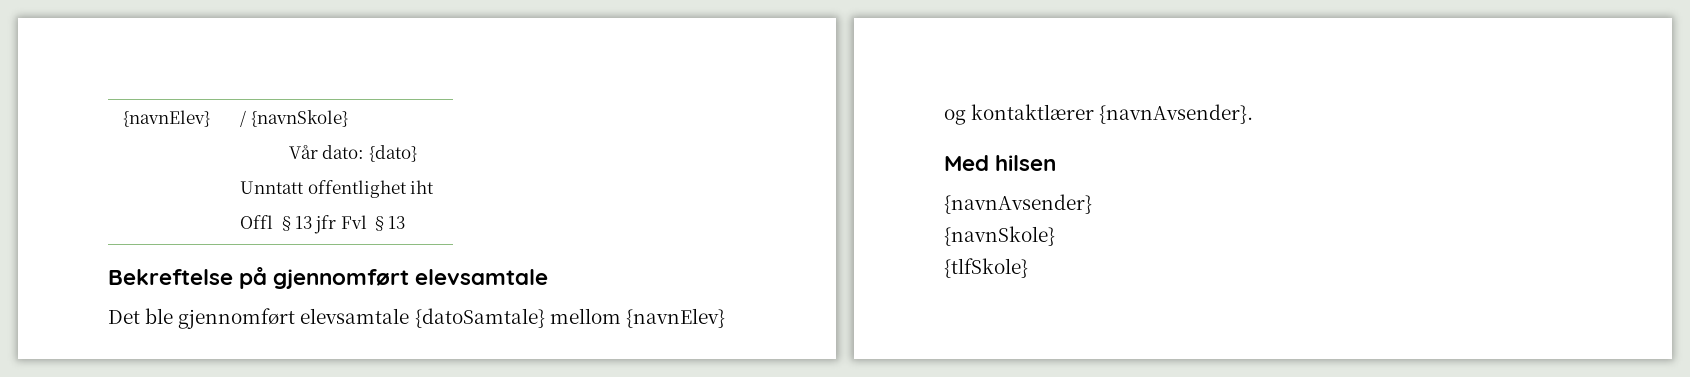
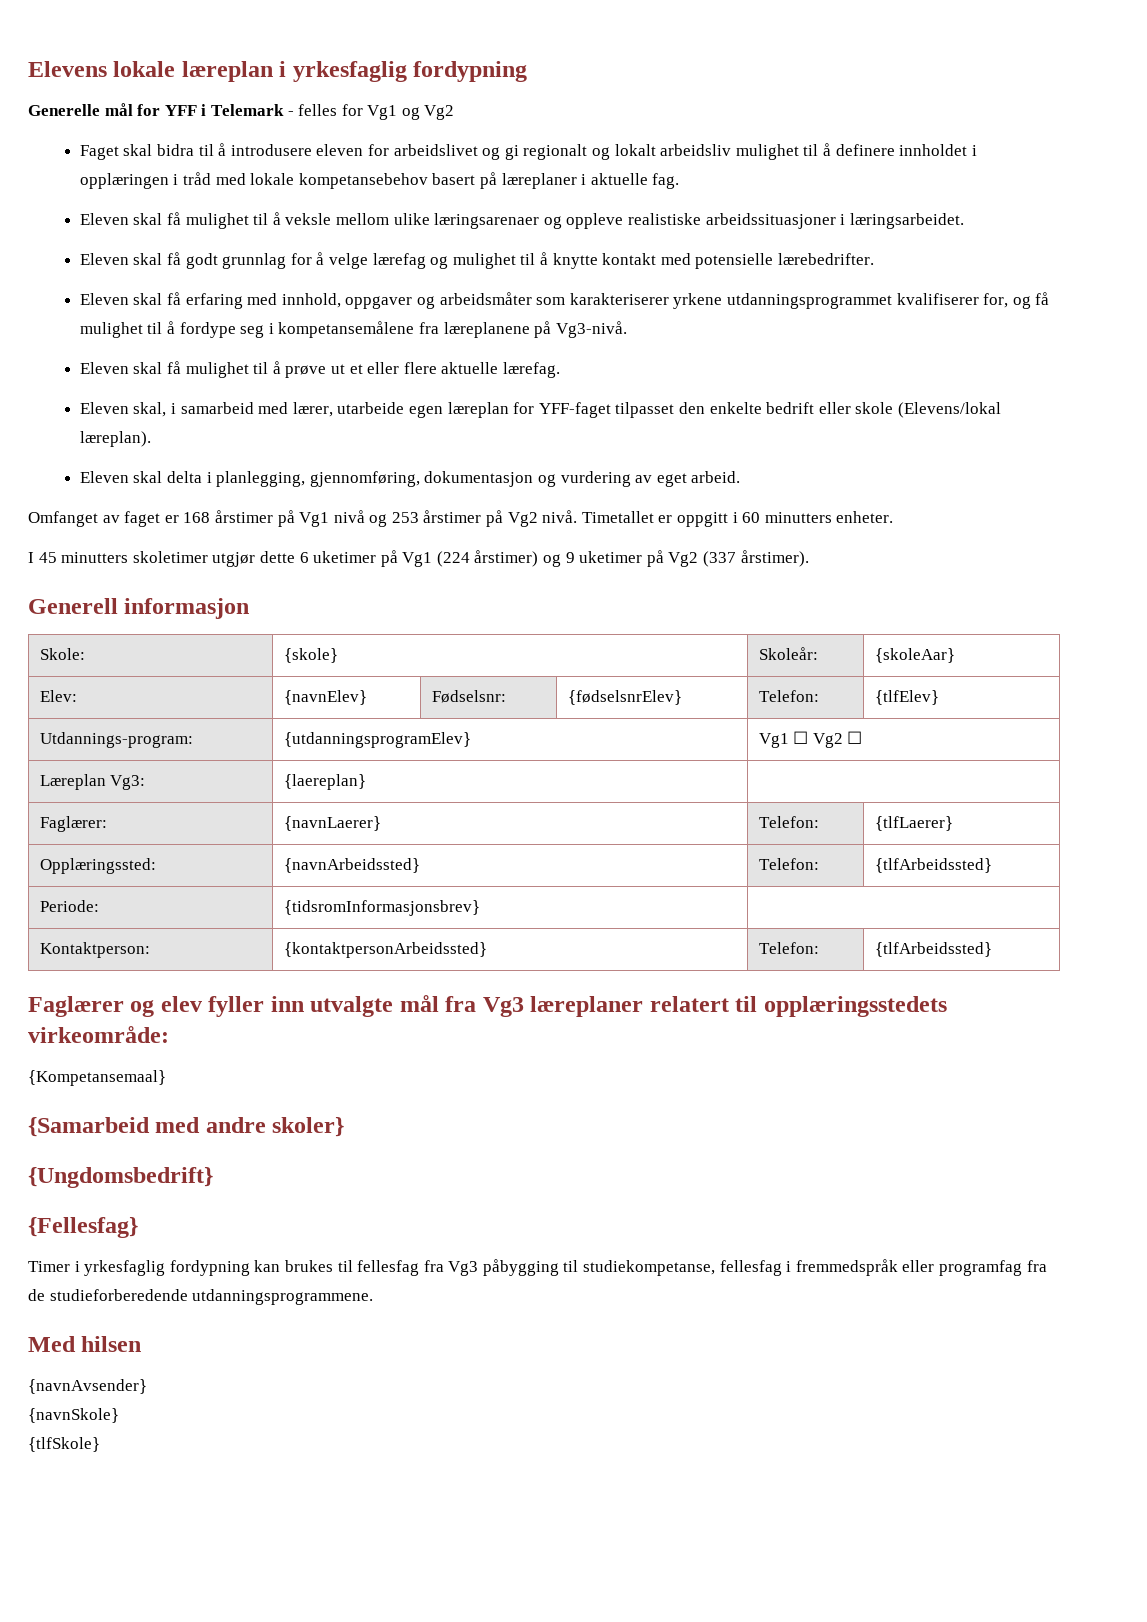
[122,110,210,127] [239,110,348,127] [288,145,417,162] [239,180,435,198] [239,215,406,234] [108,267,549,289] [108,308,725,329] [944,104,1254,125] {navnElev} | / {navnSkole} // Vår dato: {dato} // Unntatt offentlighet iht // Offl §13 jfr Fvl §13 // Bekreftelse på gjennomført elevsamtale // Det ble gjennomført elevsamtale {datoSamtale} mellom {navnElev} og kontaktlærer {navnAvsender}. -> [28,61,528,82] [28,103,455,120] [79,143,977,160] [79,172,680,189] [79,212,964,229] [79,252,874,269] [79,292,1050,309] [79,321,627,338] [79,361,560,378] [79,402,1001,418] [79,431,151,447] [79,471,741,487] [28,510,894,527] [28,550,809,567] [28,598,250,619] [39,648,85,660] [283,648,338,663] [758,647,818,660] [874,648,955,663] [39,690,77,702] [283,690,367,705] [431,690,506,703] [567,690,682,705] [758,690,819,702] [874,690,939,705] [39,732,193,748] [283,732,471,748] [758,731,863,748] [39,774,146,790] [283,774,366,790] [39,816,107,832] [283,816,381,831] [758,816,819,828] [874,816,953,831] [39,858,156,874] [283,858,420,873] [758,858,819,870] [874,858,992,873] [39,900,99,912] [283,900,480,916] [39,942,150,958] [283,942,487,958] [758,942,819,954] [874,942,992,957] [28,995,947,1017] [28,1026,169,1043] [28,1070,166,1086] [28,1117,345,1137] [28,1167,213,1188] [28,1217,138,1238] [28,1259,1047,1276] [28,1289,374,1305] Elevens lokale læreplan i yrkesfaglig fordypning // Generelle mål for YFF i Telemark - felles for Vg1 og Vg2 // Faget skal bidra til å introdusere eleven for arbeidslivet og gi regionalt og lokalt arbeidsliv mulighet til å definere innholdet i opplæringen i tråd med lokale kompetansebehov basert på læreplaner i aktuelle fag. // Eleven skal få mulighet til å veksle mellom ulike læringsarenaer og oppleve realistiske arbeidssituasjoner i læringsarbeidet. // Eleven skal få godt grunnlag for å velge lærefag og mulighet til å knytte kontakt med potensielle lærebedrifter. // Eleven skal få erfaring med innhold, oppgaver og arbeidsmåter som karakteriserer yrkene utdanningsprogrammet kvalifiserer for, og få mulighet til å fordype seg i kompetansemålene fra læreplanene på Vg3-nivå. // Eleven skal få mulighet til å prøve ut et eller flere aktuelle lærefag. // Eleven skal, i samarbeid med lærer, utarbeide egen læreplan for YFF-faget tilpasset den enkelte bedrift eller skole (Elevens/lokal læreplan). // Eleven skal delta i planlegging, gjennomføring, dokumentasjon og vurdering av eget arbeid. // Omfanget av faget er 168 årstimer på Vg1 nivå og 253 årstimer på Vg2 nivå. Timetallet er oppgitt i 60 minutters enheter. // I 45 minutters skoletimer utgjør dette 6 uketimer på Vg1 (224 årstimer) og 9 uketimer på Vg2 (337 årstimer). // Generell informasjon // Skole: | {skole} | Skoleår: | {skoleAar} // Elev: | {navnElev} | Fødselsnr: | {fødselsnrElev} | Telefon: | {tlfElev} // Utdannings-program: | {utdanningsprogramElev} | Vg1 ☐ Vg2 ☐ // Læreplan Vg3: | {laereplan} | // Faglærer: | {navnLaerer} | Telefon: | {tlfLaerer} // Opplæringssted: | {navnArbeidssted} | Telefon: | {tlfArbeidssted} // Periode: | {tidsromInformasjonsbrev} | // Kontaktperson: | {kontaktpersonArbeidssted} | Telefon: | {tlfArbeidssted} // Faglærer og elev fyller inn utvalgte mål fra Vg3 læreplaner relatert til opplæringsstedets virkeområde: // {Kompetansemaal} // {Samarbeid med andre skoler} // {Ungdomsbedrift} // {Fellesfag} // Timer i yrkesfaglig fordypning kan brukes til fellesfag fra Vg3 påbygging til studiekompetanse, fellesfag i fremmedspråk eller programfag fra de studieforberedende utdanningsprogrammene.

